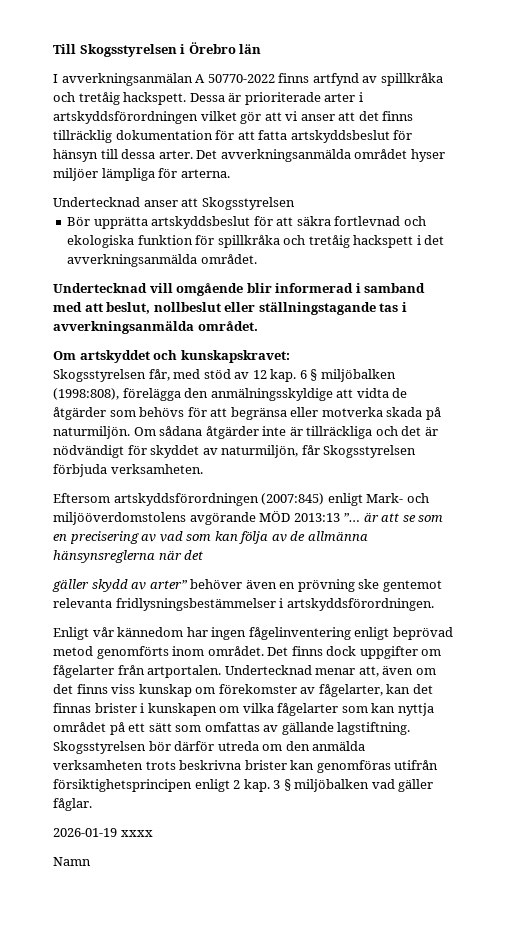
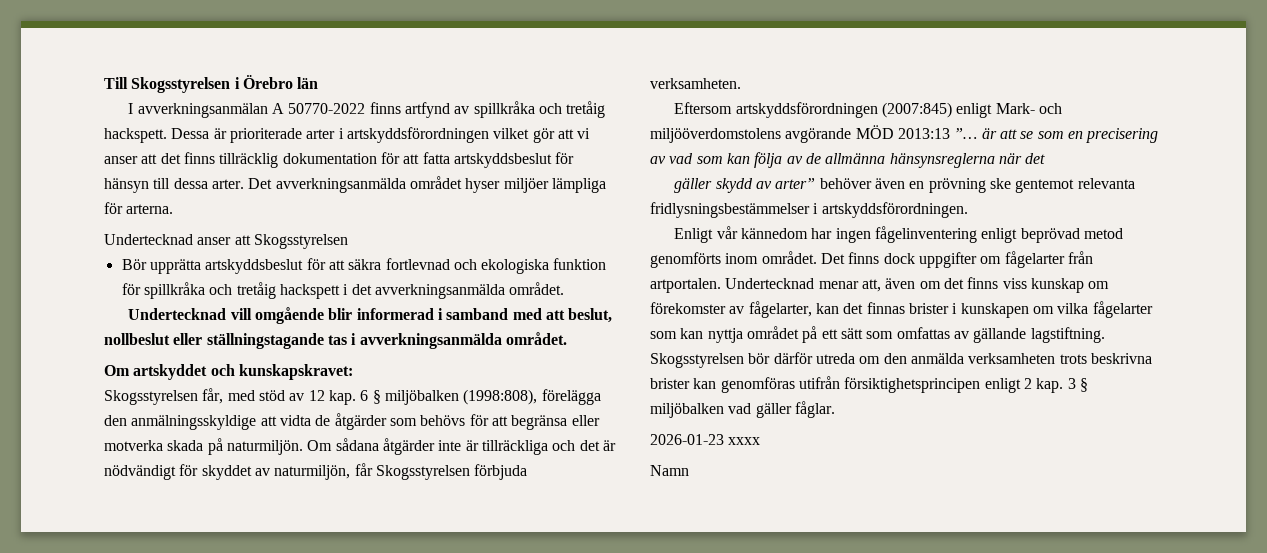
[53,828,117,837] 2026-01-19 -> [650,434,724,445] 2026-01-23

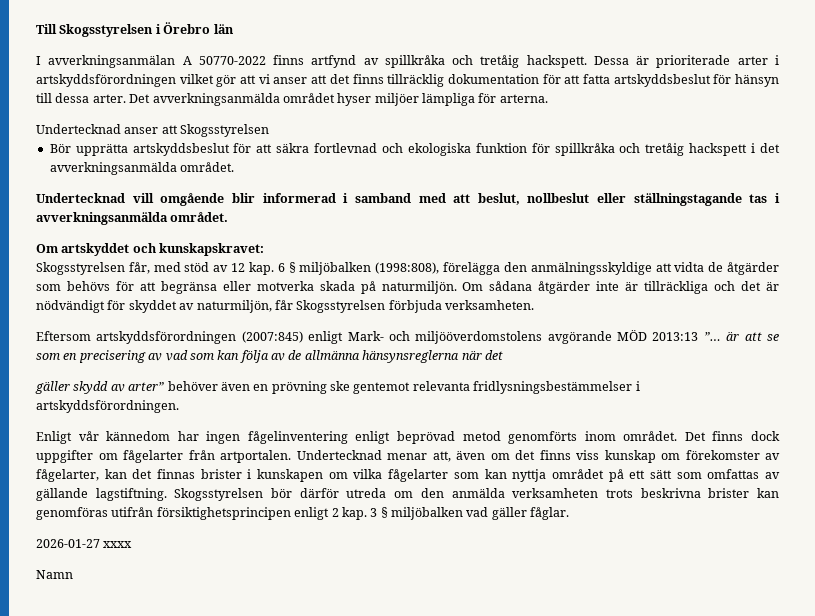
[650,434,724,445] 2026-01-23 -> [36,539,100,548] 2026-01-27

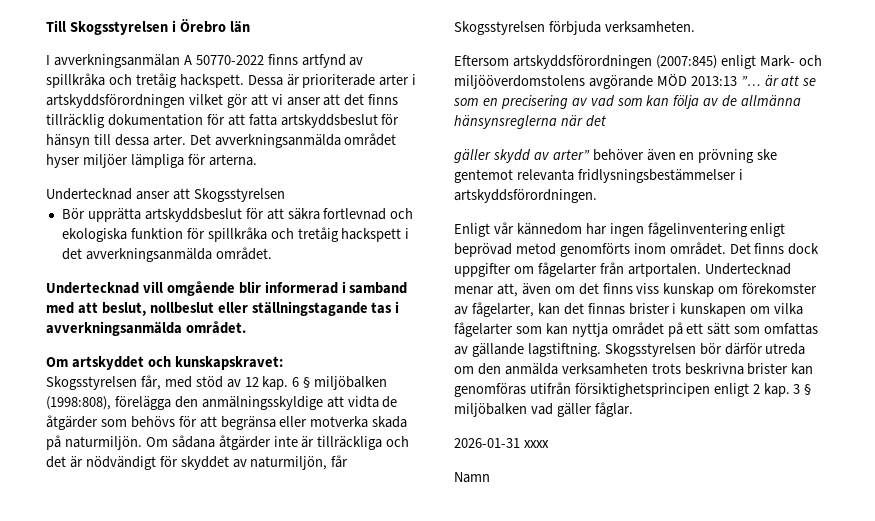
[36,539,100,548] 2026-01-27 -> [454,438,520,448] 2026-01-31

